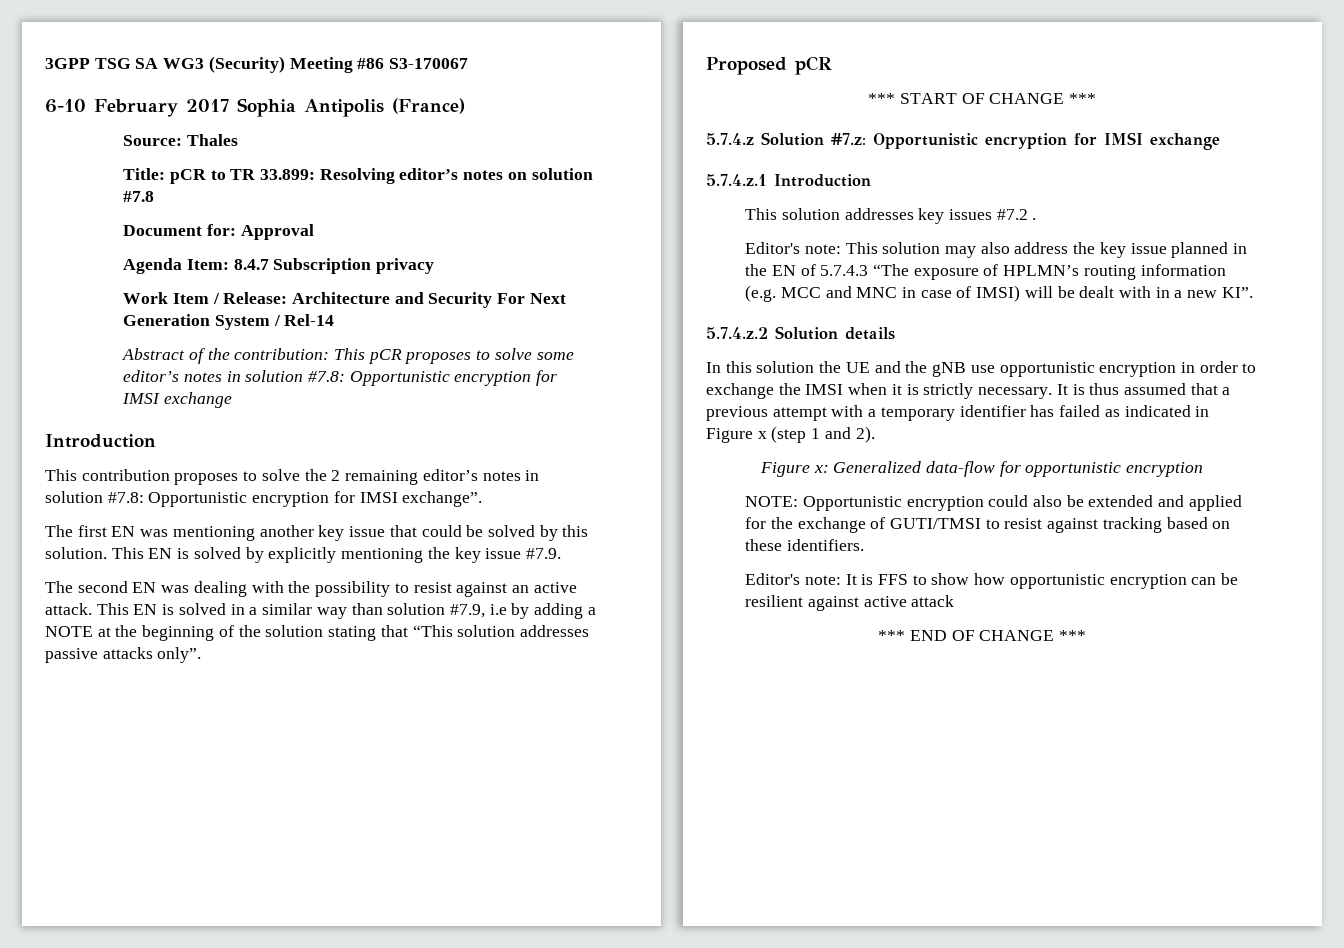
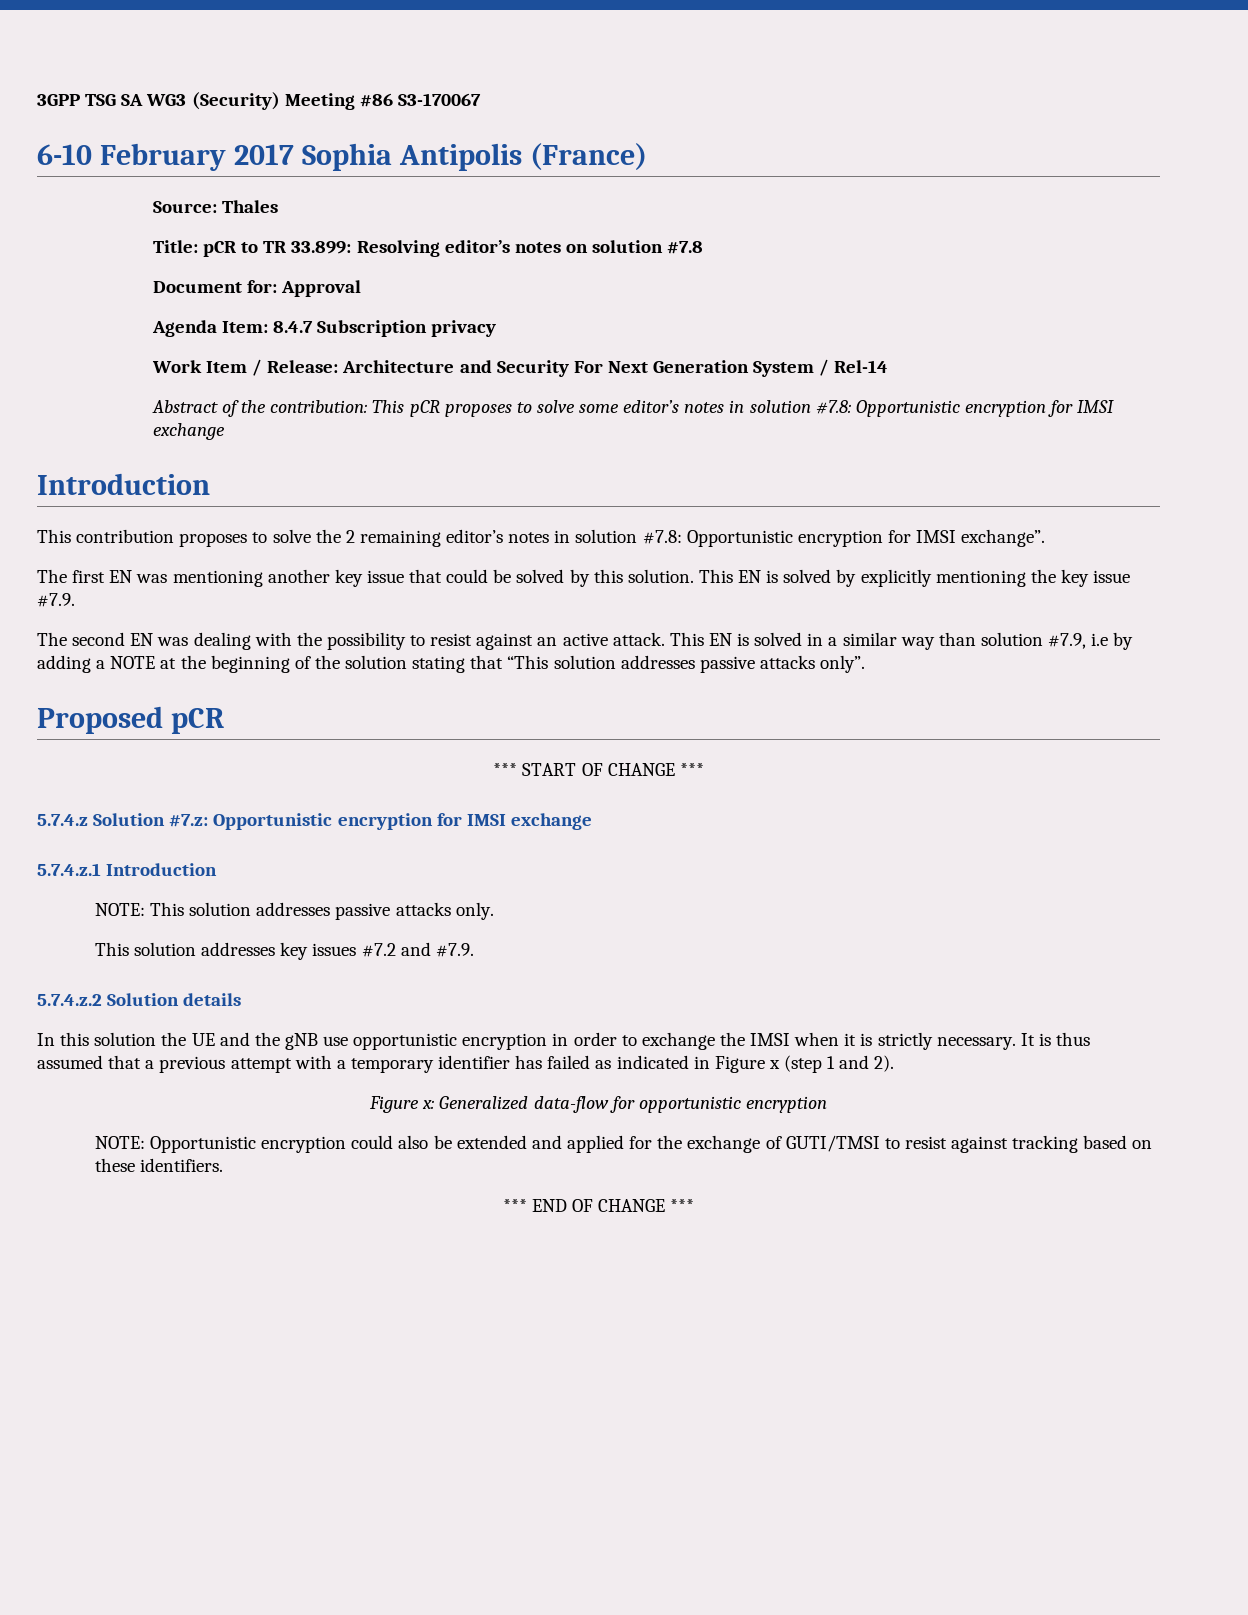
(871, 180) none -> [94,902,494,920] // NOTE: This solution addresses passive attacks only.
[1032,218,1037,220] [745,242,1248,258] [745,264,1226,280] [745,285,1253,302] . // Editor's note: This solution may also address the key issue planned in the EN of 5.7.4.3 “The exposure of HPLMN’s routing information (e.g. MCC and MNC in case of IMSI) will be dealt with in a new KI”. -> [400,942,474,957] and #7.9.
[745,573,1239,589] [745,595,955,611] // Editor's note: It is FFS to show how opportunistic encryption can be resilient against active attack -> (224, 1165) none

